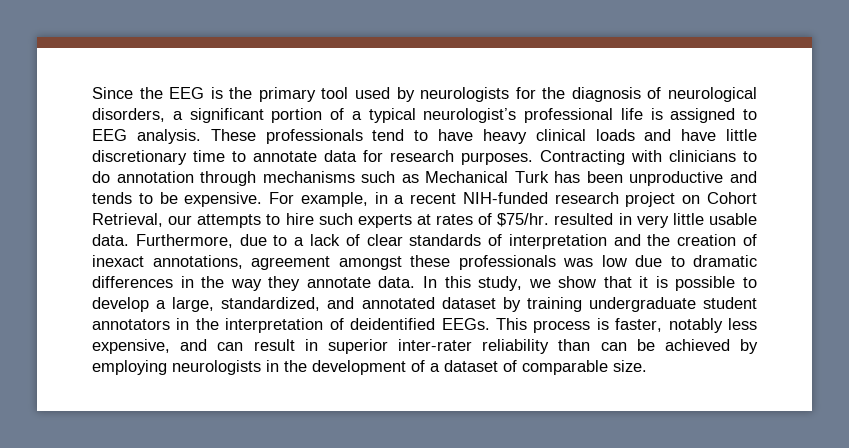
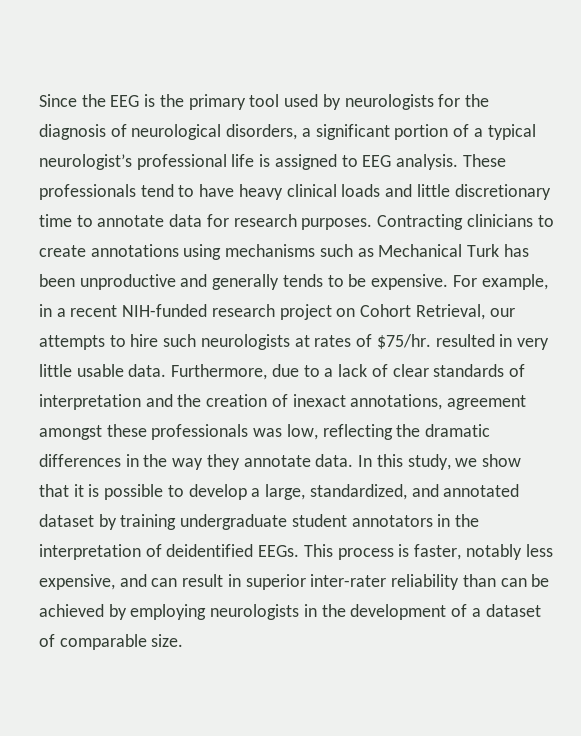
[681,129,717,141] have -> (413, 190) none
[631,150,662,162] with -> (464, 222) none
[92,171,257,186] do annotation through -> [39,244,222,260] create annotations using
(757, 177) none -> [212,274,280,290] generally
[357,214,412,228] experts -> [200,334,290,350] neurologists
[601,255,685,267] low due to -> [286,424,421,440] low, reflecting the

